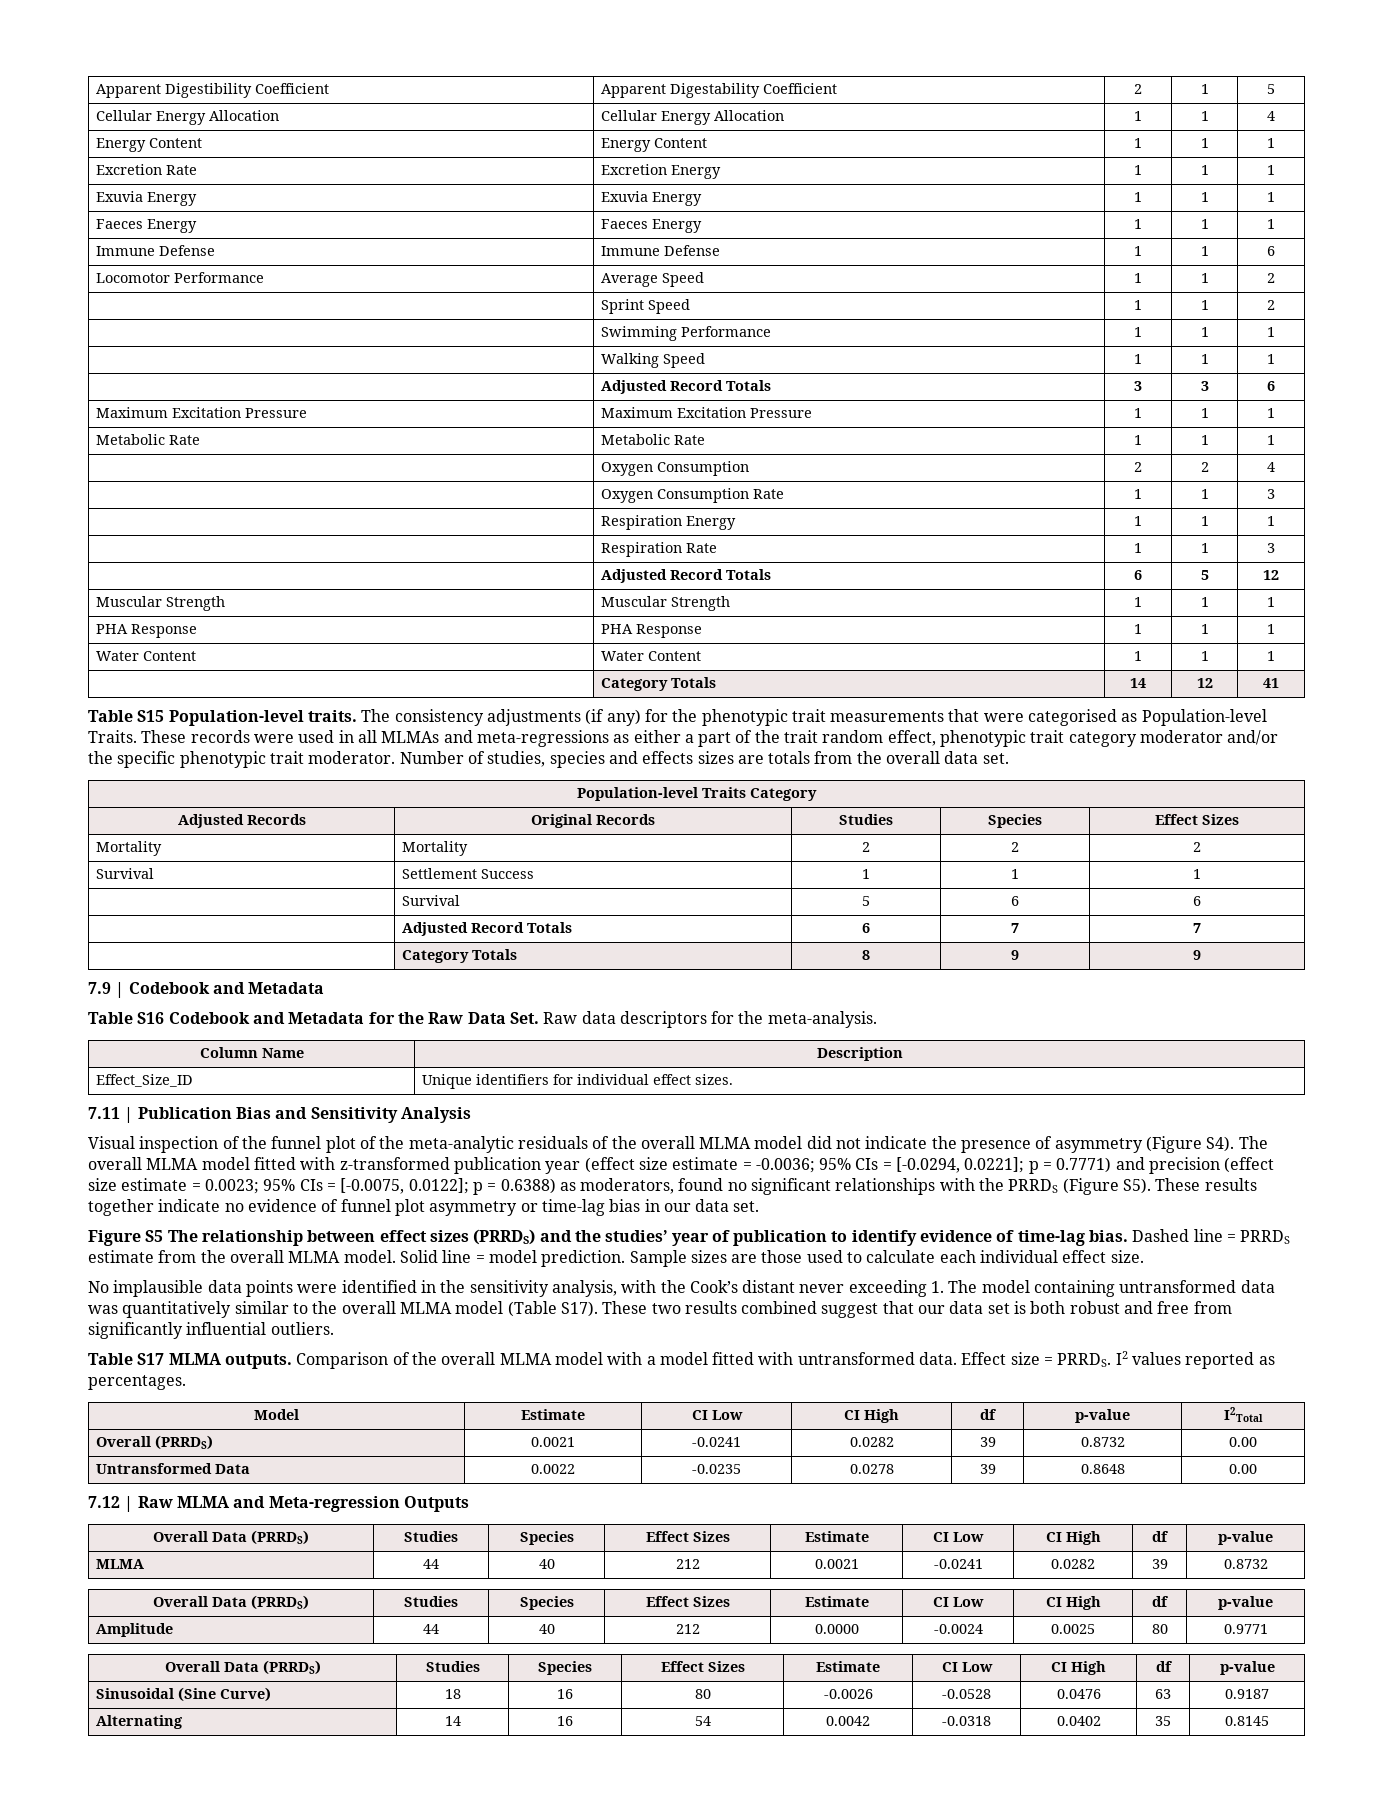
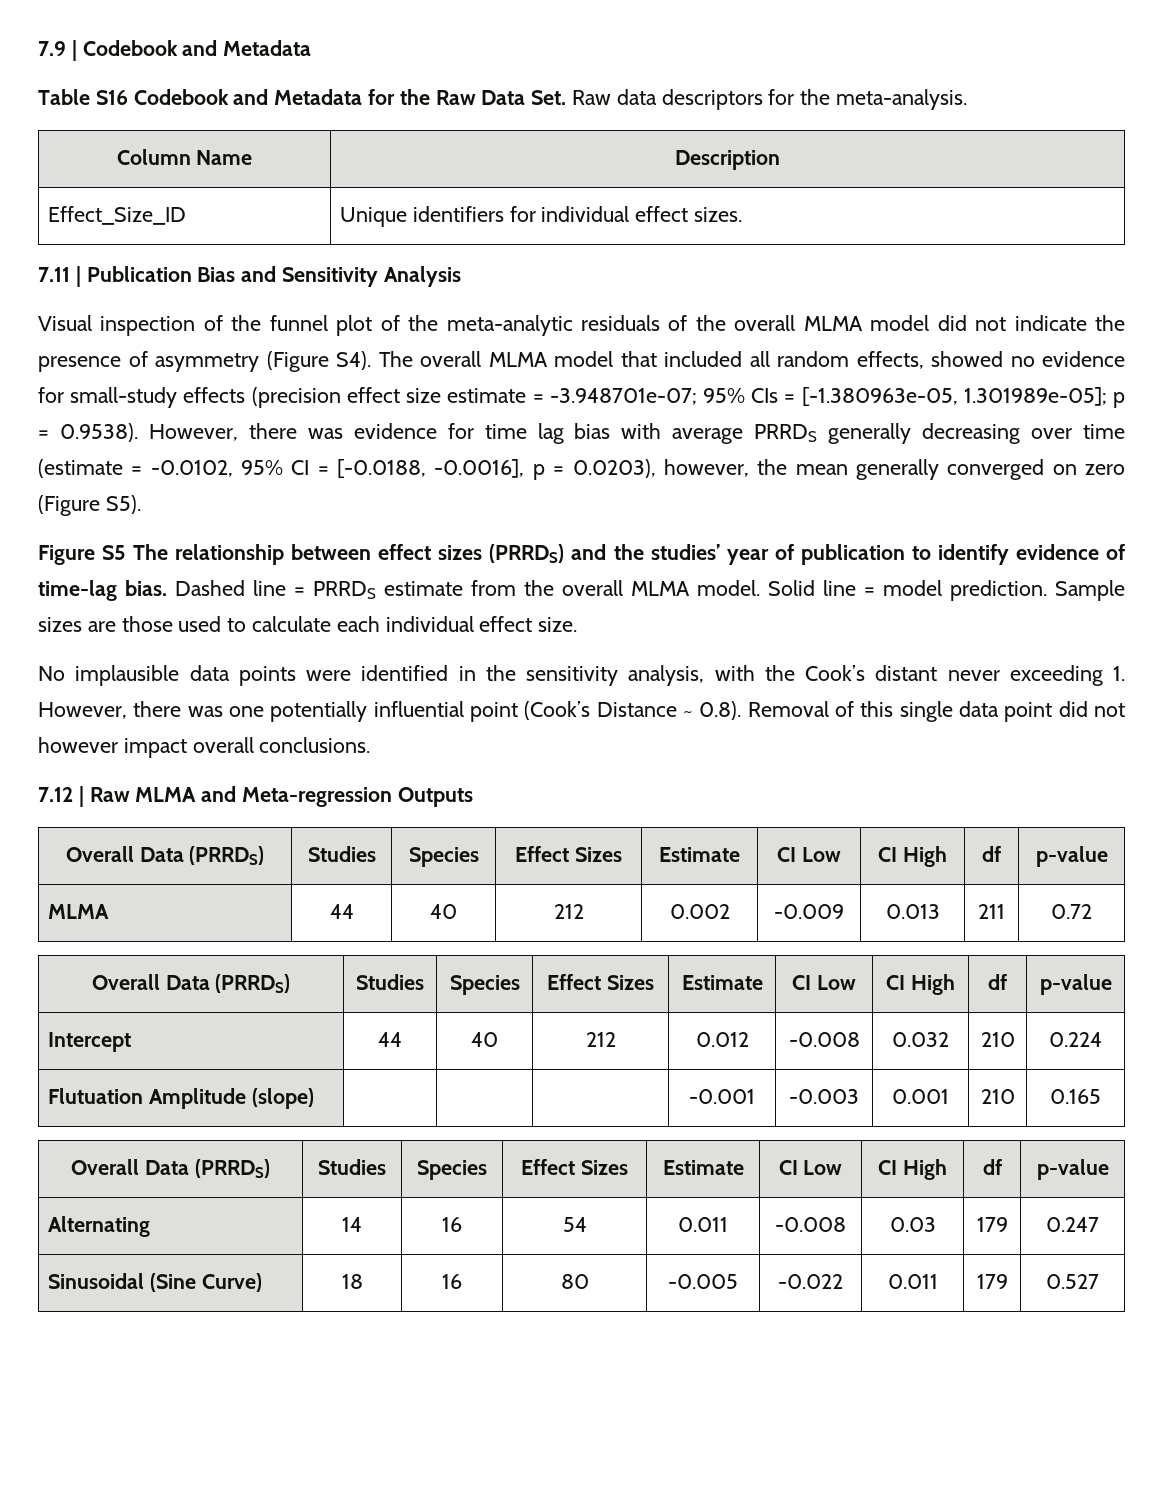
[96,83,330,98] [601,83,838,98] [1134,84,1142,94] [1200,84,1209,94] [1267,84,1275,94] [96,110,280,125] [601,110,785,125] [1134,111,1142,121] [1200,111,1209,121] [1267,111,1275,121] [96,138,203,152] [601,138,708,152] [1134,138,1142,148] [1200,138,1209,148] [1267,138,1275,148] [96,164,198,175] [601,164,722,179] [1134,165,1142,175] [1200,165,1209,175] [1267,165,1275,175] [96,191,198,206] [601,191,703,206] [1134,192,1142,202] [1200,192,1209,202] [1267,192,1275,202] [96,219,198,233] [601,219,703,233] [1134,219,1142,229] [1200,219,1209,229] [1267,219,1275,229] [96,245,216,256] [601,245,721,256] [1134,246,1142,256] [1200,246,1209,256] [1267,246,1275,256] [96,272,265,283] [601,272,705,287] [1134,273,1142,283] [1200,273,1209,283] [1267,273,1275,283] [601,299,691,314] [1134,300,1142,310] [1200,300,1209,310] [1267,300,1275,310] [601,326,772,341] [1134,327,1142,337] [1200,327,1209,337] [1267,327,1275,337] [601,353,706,368] [1134,354,1142,364] [1200,354,1209,364] [1267,354,1275,364] [601,380,772,394] [1134,381,1142,391] [1200,381,1209,391] [1267,381,1275,391] [96,407,308,418] [601,407,813,418] [1134,408,1142,418] [1200,408,1209,418] [1267,408,1275,418] [96,434,201,445] [601,434,706,445] [1134,435,1142,445] [1200,435,1209,445] [1267,435,1275,445] [601,461,750,476] [1134,462,1142,472] [1200,462,1209,472] [1267,462,1275,472] [601,488,785,503] [1134,489,1142,499] [1200,489,1209,499] [1267,489,1275,499] [601,515,737,530] [1134,516,1142,526] [1200,516,1209,526] [1267,516,1275,526] [601,542,718,557] [1134,543,1142,553] [1200,543,1209,553] [1267,543,1275,553] [601,569,772,583] [1134,570,1142,580] [1200,570,1209,580] [1263,570,1279,580] [96,596,226,611] [601,596,731,611] [1134,597,1142,607] [1200,597,1209,607] [1267,597,1275,607] [96,624,198,638] [601,624,703,638] [1134,624,1142,634] [1200,624,1209,634] [1267,624,1275,634] [96,651,197,661] [601,651,702,661] [1134,651,1142,661] [1200,651,1209,661] [1267,651,1275,661] [601,677,717,691] [1130,678,1146,688] [1196,678,1213,688] [1263,678,1279,688] [88,709,1267,726] [88,730,1279,747] [88,751,1009,768] [577,787,817,801] [177,814,306,828] [531,814,655,828] [839,814,893,825] [988,814,1042,828] [1155,814,1239,825] [96,841,163,856] [402,841,469,856] [862,842,870,852] [1011,842,1019,852] [1193,842,1201,852] [96,868,155,879] [402,868,535,879] [862,869,870,879] [1011,869,1019,879] [1193,869,1201,879] [402,895,461,906] [862,896,870,906] [1011,896,1019,906] [1193,896,1201,906] [402,922,573,936] [862,923,870,933] [1011,923,1019,933] [1193,923,1201,933] [402,949,518,963] [862,950,870,960] [1011,950,1019,960] [1193,950,1201,960] Apparent Digestibility Coefficient | Apparent Digestability Coefficient | 2 | 1 | 5 // Cellular Energy Allocation | Cellular Energy Allocation | 1 | 1 | 4 // Energy Content | Energy Content | 1 | 1 | 1 // Excretion Rate | Excretion Energy | 1 | 1 | 1 // Exuvia Energy | Exuvia Energy | 1 | 1 | 1 // Faeces Energy | Faeces Energy | 1 | 1 | 1 // Immune Defense | Immune Defense | 1 | 1 | 6 // Locomotor Performance | Average Speed | 1 | 1 | 2 // | Sprint Speed | 1 | 1 | 2 // | Swimming Performance | 1 | 1 | 1 // | Walking Speed | 1 | 1 | 1 // | Adjusted Record Totals | 3 | 3 | 6 // Maximum Excitation Pressure | Maximum Excitation Pressure | 1 | 1 | 1 // Metabolic Rate | Metabolic Rate | 1 | 1 | 1 // | Oxygen Consumption | 2 | 2 | 4 // | Oxygen Consumption Rate | 1 | 1 | 3 // | Respiration Energy | 1 | 1 | 1 // | Respiration Rate | 1 | 1 | 3 // | Adjusted Record Totals | 6 | 5 | 12 // Muscular Strength | Muscular Strength | 1 | 1 | 1 // PHA Response | PHA Response | 1 | 1 | 1 // Water Content | Water Content | 1 | 1 | 1 // | Category Totals | 14 | 12 | 41 // Table S15 Population-level traits. The consistency adjustments (if any) for the phenotypic trait measurements that were categorised as Population-level Traits. These records were used in all MLMAs and meta-regressions as either a part of the trait random effect, phenotypic trait category moderator and/or the specific phenotypic trait moderator. Number of studies, species and effects sizes are totals from the overall data set. // Population-level Traits Category // Adjusted Records | Original Records | Studies | Species | Effect Sizes // Mortality | Mortality | 2 | 2 | 2 // Survival | Settlement Success | 1 | 1 | 1 // | Survival | 5 | 6 | 6 // | Adjusted Record Totals | 6 | 7 | 7 // | Category Totals | 8 | 9 | 9 // -> (38, 48) none
[253,1157,1275,1174] [88,1178,1257,1195] [88,1199,760,1216] fitted with z-transformed publication year (effect size estimate = -0.0036; 95% CIs = [-0.0294, 0.0221]; p = 0.7771) and precision (effect size estimate = 0.0023; 95% CIs = [-0.0075, 0.0122]; p = 0.6388) as moderators, found no significant relationships with the PRRDS (Figure S5). These results together indicate no evidence of funnel plot asymmetry or time-lag bias in our data set. -> [620,351,1125,369] [38,387,1125,408] [38,423,1125,444] [38,459,1125,480] [38,495,141,516] that included all random effects, showed no evidence for small-study effects (precision effect size estimate = -3.948701e-07; 95% CIs = [-1.380963e-05, 1.301989e-05]; p = 0.9538). However, there was evidence for time lag bias with average PRRDS generally decreasing over time (estimate = -0.0102, 95% CI = [-0.0188, -0.0016], p = 0.0203), however, the mean generally converged on zero (Figure S5).
[948,1280,1275,1297] [88,1301,1232,1318] [88,1322,334,1339] [88,1351,1275,1369] [88,1375,186,1390] [254,1409,299,1420] [521,1409,585,1420] [691,1410,743,1420] [844,1409,899,1423] [980,1409,996,1420] [1075,1409,1130,1423] [1223,1407,1263,1422] [96,1435,214,1450] [531,1437,575,1447] [692,1437,741,1447] [849,1437,894,1447] [979,1437,996,1447] [1080,1437,1125,1447] [1229,1437,1257,1447] [96,1463,251,1474] [531,1464,575,1474] [692,1464,741,1474] [849,1464,894,1474] [979,1464,996,1474] [1080,1464,1125,1474] [1229,1464,1257,1474] The model containing untransformed data was quantitatively similar to the overall MLMA model (Table S17). These two results combined suggest that our data set is both robust and free from significantly influential outliers. // Table S17 MLMA outputs. Comparison of the overall MLMA model with a model fitted with untransformed data. Effect size = PRRDS. I2 values reported as percentages. // Model | Estimate | CI Low | CI High | df | p-value | I2Total // Overall (PRRDS) | 0.0021 | -0.0241 | 0.0282 | 39 | 0.8732 | 0.00 // Untransformed Data | 0.0022 | -0.0235 | 0.0278 | 39 | 0.8648 | 0.00 -> [38,701,1125,722] [38,737,371,758] However, there was one potentially influential point (Cook’s Distance ~ 0.8). Removal of this single data point did not however impact overall conclusions.
[814,1559,859,1569] [933,1559,983,1569] [1051,1559,1095,1569] [1151,1559,1168,1569] [1223,1559,1268,1569] 0.0021 | -0.0241 | 0.0282 | 39 | 0.8732 -> [669,904,730,919] [774,904,844,919] [885,904,940,919] [978,904,1005,919] [1051,904,1092,919] 0.002 | -0.009 | 0.013 | 211 | 0.72
[96,1623,174,1637] [423,1624,440,1634] [538,1624,555,1634] [675,1624,700,1634] [814,1624,859,1634] [933,1624,983,1634] [1051,1624,1095,1634] [1151,1624,1168,1634] [1223,1624,1268,1634] Amplitude | 44 | 40 | 212 | 0.0000 | -0.0024 | 0.0025 | 80 | 0.9771 -> [47,1032,131,1052] [378,1032,402,1047] [471,1032,498,1047] [585,1032,616,1047] [695,1032,749,1047] [788,1032,860,1047] [892,1032,949,1047] [980,1032,1015,1047] [1049,1032,1102,1047] [47,1088,314,1109] [689,1089,755,1104] [789,1089,859,1104] [892,1089,949,1104] [980,1089,1015,1104] [1050,1089,1101,1104] Intercept | 44 | 40 | 212 | 0.012 | -0.008 | 0.032 | 210 | 0.224 // Flutuation Amplitude (slope) | | | | -0.001 | -0.003 | 0.001 | 210 | 0.165
(1275, 1668) none -> [47,1216,150,1237] [342,1217,362,1232] [442,1217,462,1232] [562,1217,587,1232] [678,1217,728,1232] [775,1217,846,1232] [889,1217,936,1232] [976,1217,1008,1232] [1046,1217,1099,1232] // Alternating | 14 | 16 | 54 | 0.011 | -0.008 | 0.03 | 179 | 0.247
[823,1689,873,1699] [942,1689,991,1699] [1056,1689,1101,1699] [1155,1689,1171,1699] [1225,1689,1269,1699] [96,1715,184,1729] [444,1716,461,1726] [557,1716,573,1726] [694,1716,711,1726] [826,1716,870,1726] [942,1716,991,1726] [1056,1716,1101,1726] [1155,1716,1171,1726] [1225,1716,1269,1726] -0.0026 | -0.0528 | 0.0476 | 63 | 0.9187 // Alternating | 14 | 16 | 54 | 0.0042 | -0.0318 | 0.0402 | 35 | 0.8145 -> [668,1274,738,1289] [778,1274,843,1289] [887,1274,938,1289] [976,1274,1008,1289] [1046,1274,1099,1289] -0.005 | -0.022 | 0.011 | 179 | 0.527

